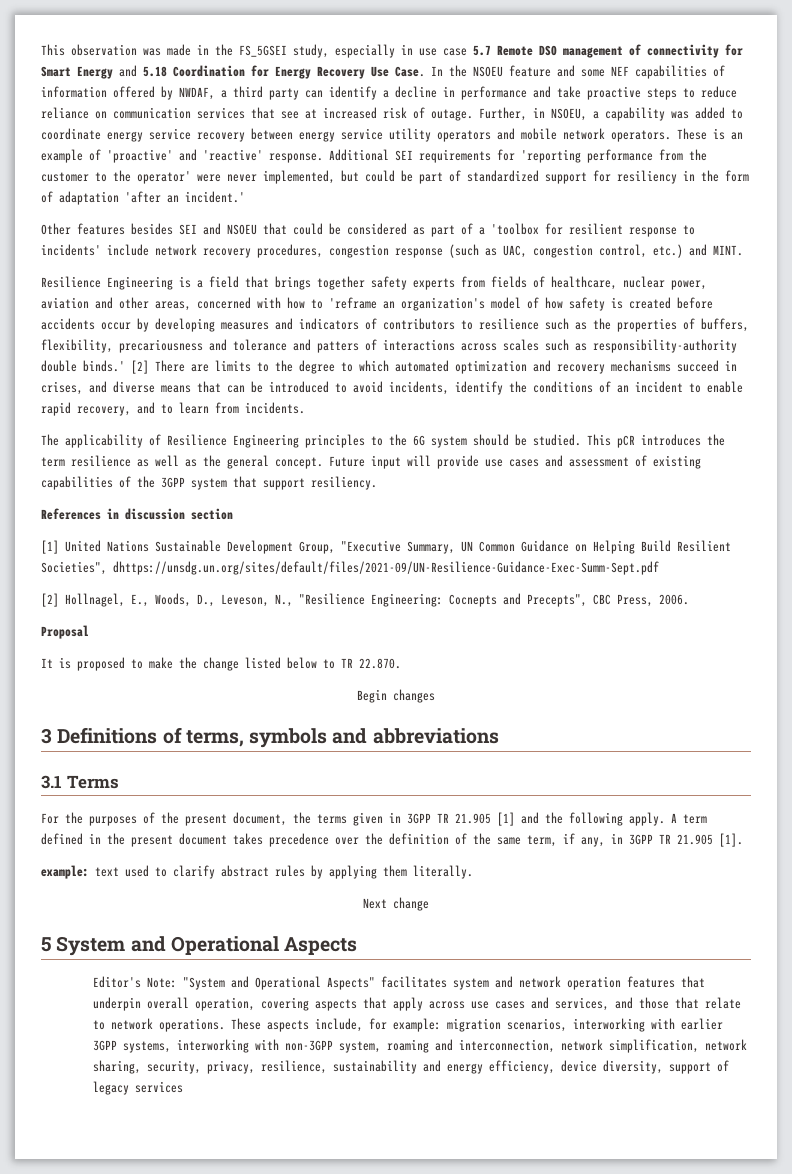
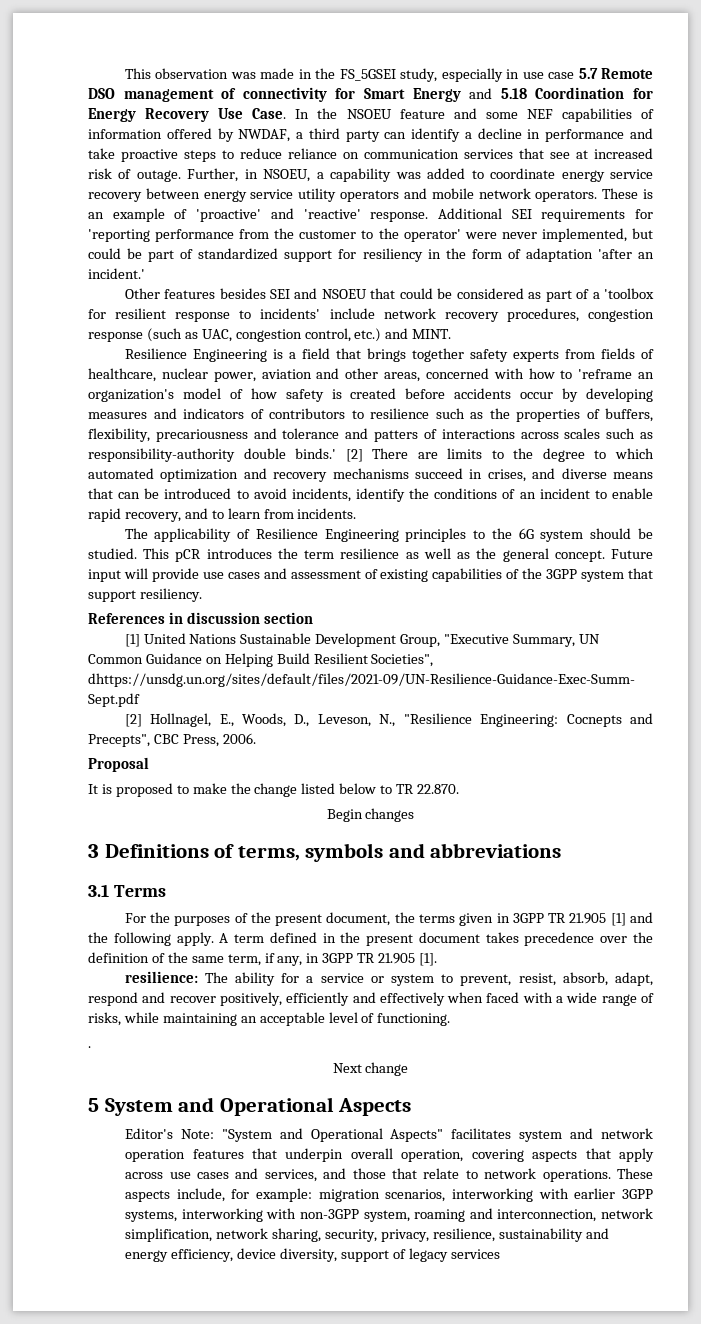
[41,865,473,879] example: text used to clarify abstract rules by applying them literally. -> [124,971,654,986] [88,992,655,1006] [88,1012,451,1026] [88,1046,91,1048] resilience: The ability for a service or system to prevent, resist, absorb, adapt, respond and recover positively, efficiently and effectively when faced with a wide range of risks, while maintaining an acceptable level of functioning. // .

